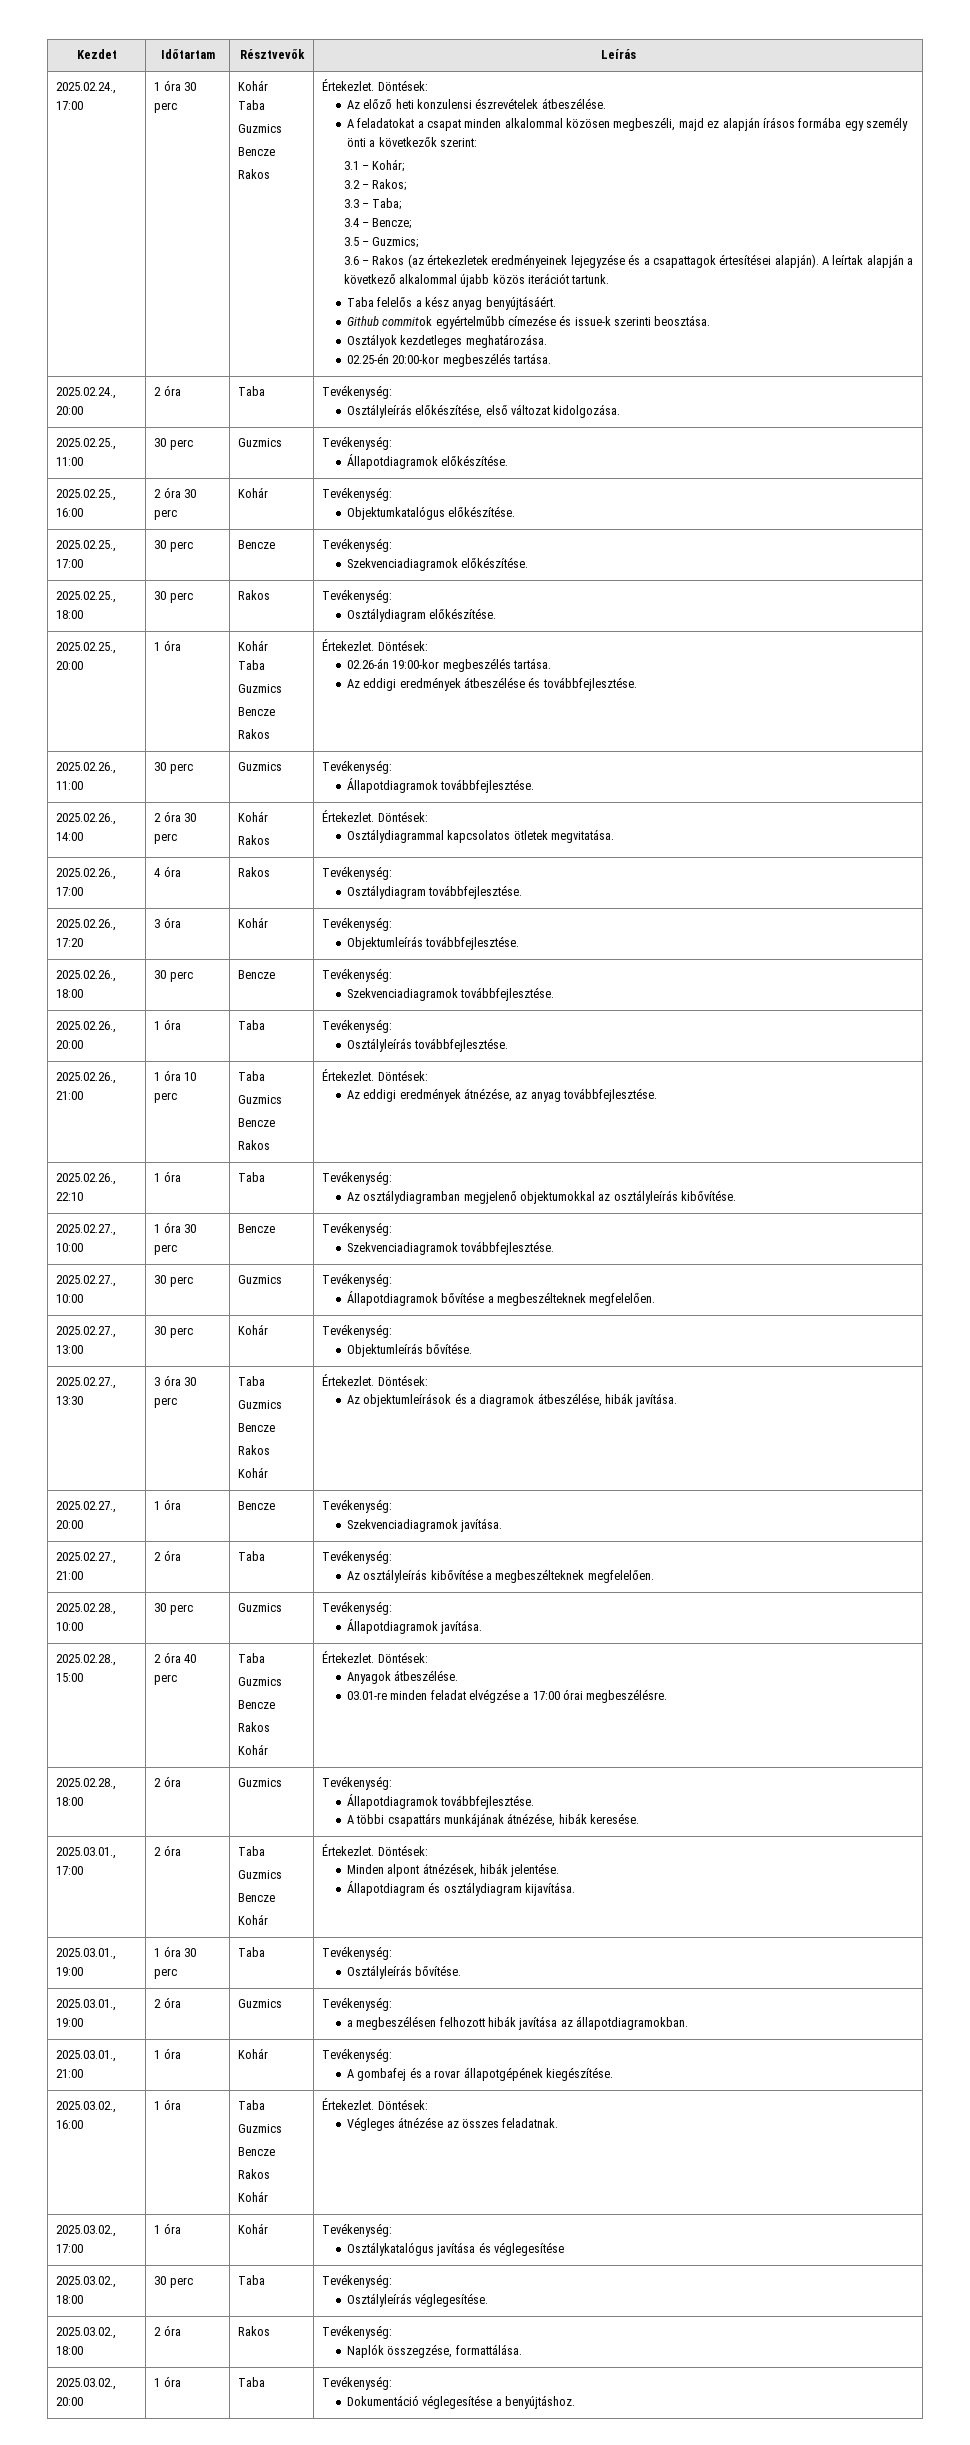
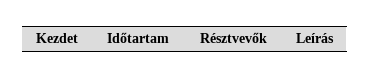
[56,82,117,94] [56,101,84,110] [154,80,197,91] [154,102,178,113] [238,80,269,91] [238,100,266,110] [238,124,283,133] [238,147,276,156] [238,169,271,179] [322,79,428,91] [346,98,606,109] [346,117,909,131] [346,137,477,147] [343,159,405,172] [343,179,407,191] [343,198,402,210] [343,218,412,229] [343,237,419,248] [343,254,914,268] [343,273,610,287] [346,296,556,310] [346,315,711,329] [346,334,547,348] [346,353,551,367] [56,387,117,399] [56,406,84,415] [154,385,181,396] [238,386,266,396] [322,385,393,399] [346,404,621,418] [56,438,117,450] [56,457,84,466] [154,438,193,450] [238,438,283,447] [322,436,393,450] [346,454,509,469] [56,489,117,501] [56,508,84,517] [154,487,197,498] [154,509,178,520] [238,487,269,498] [322,487,393,501] [346,506,516,520] [56,540,117,552] [56,559,84,568] [154,540,193,552] [238,540,276,549] [322,538,393,552] [346,557,529,571] [56,591,117,603] [56,610,84,619] [154,591,193,603] [238,590,271,600] [322,589,393,603] [346,608,497,622] [56,642,117,654] [56,661,84,670] [154,640,181,651] [238,640,269,651] [238,660,266,670] [238,684,283,693] [238,707,276,716] [238,729,271,739] [322,639,428,651] [346,658,551,672] [346,677,637,691] [56,762,117,774] [56,781,84,790] [154,762,193,774] [238,762,283,771] [322,760,393,774] [346,778,535,793] [56,813,117,825] [56,832,84,841] [154,811,197,822] [154,833,178,844] [238,811,269,822] [238,835,271,845] [322,810,428,822] [346,829,614,843] [56,868,117,880] [56,887,84,896] [154,866,181,877] [238,867,271,877] [322,866,393,880] [346,885,523,899] [56,919,117,931] [56,938,84,947] [154,917,181,928] [238,917,269,928] [322,917,393,931] [346,936,520,950] [56,970,117,982] [56,989,84,998] [154,970,193,982] [238,970,276,979] [322,968,393,982] [346,987,555,1001] [56,1021,117,1033] [56,1040,84,1049] [154,1019,181,1030] [238,1020,266,1030] [322,1019,393,1033] [346,1038,509,1052] [56,1072,117,1084] [56,1091,84,1100] [154,1070,197,1081] [154,1092,178,1103] [238,1071,266,1081] [238,1095,283,1104] [238,1118,276,1127] [238,1140,271,1150] [322,1069,428,1081] [346,1088,658,1102] [56,1173,117,1185] [56,1192,84,1201] [154,1171,181,1182] [238,1172,266,1182] [322,1171,393,1185] [346,1190,737,1204] [56,1224,117,1236] [56,1243,84,1252] [154,1222,197,1233] [154,1244,178,1255] [238,1224,276,1233] [322,1222,393,1236] [346,1241,555,1255] [56,1275,117,1287] [56,1294,84,1303] [154,1275,193,1287] [238,1275,283,1284] [322,1273,393,1287] [346,1291,656,1306] [56,1326,117,1338] [56,1345,84,1354] [154,1326,193,1338] [238,1324,269,1335] [322,1324,393,1338] [346,1343,473,1357] [56,1377,117,1389] [56,1396,84,1405] [154,1375,197,1386] [154,1397,178,1408] [238,1376,266,1386] [238,1400,283,1409] [238,1423,276,1432] [238,1445,271,1455] [238,1467,269,1478] [322,1374,428,1386] [346,1393,678,1407] [56,1501,117,1513] [56,1520,84,1529] [154,1499,181,1510] [238,1501,276,1510] [322,1499,393,1513] [346,1518,503,1532] [56,1552,117,1564] [56,1571,84,1580] [154,1550,181,1561] [238,1551,266,1561] [322,1550,393,1564] [346,1569,654,1583] [56,1603,117,1615] [56,1622,84,1631] [154,1603,193,1615] [238,1603,283,1612] [322,1601,393,1615] [346,1619,483,1634] [56,1654,117,1666] [56,1673,84,1682] [154,1652,197,1663] [154,1674,178,1685] [238,1653,266,1663] [238,1677,283,1686] [238,1700,276,1709] [238,1722,271,1732] [238,1744,269,1755] [322,1651,428,1663] [346,1670,459,1684] [346,1689,668,1703] [56,1778,117,1790] [56,1797,84,1806] [154,1776,181,1787] [238,1778,283,1787] [322,1776,393,1790] [346,1794,535,1809] [346,1813,640,1827] [56,1847,117,1859] [56,1866,84,1875] [154,1845,181,1856] [238,1846,266,1856] [238,1870,283,1879] [238,1893,276,1902] [238,1914,269,1925] [322,1844,428,1856] [346,1863,560,1877] [346,1881,575,1896] [56,1948,117,1960] [56,1967,84,1976] [154,1946,197,1957] [154,1968,178,1979] [238,1947,266,1957] [322,1946,393,1960] [346,1965,462,1979] [56,1999,117,2011] [56,2018,84,2027] [154,1997,181,2008] [238,1999,283,2008] [322,1997,393,2011] [346,2016,689,2030] [56,2050,117,2062] [56,2069,84,2078] [154,2048,181,2059] [238,2048,269,2059] [322,2048,393,2062] [346,2067,614,2081] [56,2101,117,2113] [56,2120,84,2129] [154,2099,181,2110] [238,2100,266,2110] [238,2124,283,2133] [238,2147,276,2156] [238,2169,271,2179] [238,2191,269,2202] [322,2098,428,2110] [346,2117,559,2131] [56,2225,117,2237] [56,2244,84,2253] [154,2223,181,2234] [238,2223,269,2234] [322,2223,393,2237] [346,2242,564,2256] [56,2276,117,2288] [56,2295,84,2304] [154,2276,193,2288] [238,2275,266,2285] [322,2274,393,2288] [346,2293,489,2307] [56,2327,117,2339] [56,2346,84,2355] [154,2325,181,2336] [238,2326,271,2336] [322,2325,393,2339] [346,2344,522,2358] [56,2378,117,2390] [56,2397,84,2406] [154,2376,181,2387] [238,2377,266,2387] [322,2376,393,2390] [346,2395,575,2409] // 2025.02.24., 17:00 | 1 óra 30 perc | Kohár // Taba // Guzmics // Bencze // Rakos | Értekezlet. Döntések: // Az előző heti konzulensi észrevételek átbeszélése. // A feladatokat a csapat minden alkalommal közösen megbeszéli, majd ez alapján írásos formába egy személy önti a következők szerint: // 3.1 – Kohár; // 3.2 – Rakos; // 3.3 – Taba; // 3.4 – Bencze; // 3.5 – Guzmics; // 3.6 – Rakos (az értekezletek eredményeinek lejegyzése és a csapattagok értesítései alapján). A leírtak alapján a következő alkalommal újabb közös iterációt tartunk. // Taba felelős a kész anyag benyújtásáért. // Github commitok egyértelműbb címezése és issue-k szerinti beosztása. // Osztályok kezdetleges meghatározása. // 02.25-én 20:00-kor megbeszélés tartása. // 2025.02.24., 20:00 | 2 óra | Taba | Tevékenység: // Osztályleírás előkészítése, első változat kidolgozása. // 2025.02.25., 11:00 | 30 perc | Guzmics | Tevékenység: // Állapotdiagramok előkészítése. // 2025.02.25., 16:00 | 2 óra 30 perc | Kohár | Tevékenység: // Objektumkatalógus előkészítése. // 2025.02.25., 17:00 | 30 perc | Bencze | Tevékenység: // Szekvenciadiagramok előkészítése. // 2025.02.25., 18:00 | 30 perc | Rakos | Tevékenység: // Osztálydiagram előkészítése. // 2025.02.25., 20:00 | 1 óra | Kohár // Taba // Guzmics // Bencze // Rakos | Értekezlet. Döntések: // 02.26-án 19:00-kor megbeszélés tartása. // Az eddigi eredmények átbeszélése és továbbfejlesztése. // 2025.02.26., 11:00 | 30 perc | Guzmics | Tevékenység: // Állapotdiagramok továbbfejlesztése. // 2025.02.26., 14:00 | 2 óra 30 perc | Kohár // Rakos | Értekezlet. Döntések: // Osztálydiagrammal kapcsolatos ötletek megvitatása. // 2025.02.26., 17:00 | 4 óra | Rakos | Tevékenység: // Osztálydiagram továbbfejlesztése. // 2025.02.26., 17:20 | 3 óra | Kohár | Tevékenység: // Objektumleírás továbbfejlesztése. // 2025.02.26., 18:00 | 30 perc | Bencze | Tevékenység: // Szekvenciadiagramok továbbfejlesztése. // 2025.02.26., 20:00 | 1 óra | Taba | Tevékenység: // Osztályleírás továbbfejlesztése. // 2025.02.26., 21:00 | 1 óra 10 perc | Taba // Guzmics // Bencze // Rakos | Értekezlet. Döntések: // Az eddigi eredmények átnézése, az anyag továbbfejlesztése. // 2025.02.26., 22:10 | 1 óra | Taba | Tevékenység: // Az osztálydiagramban megjelenő objektumokkal az osztályleírás kibővítése. // 2025.02.27., 10:00 | 1 óra 30 perc | Bencze | Tevékenység: // Szekvenciadiagramok továbbfejlesztése. // 2025.02.27., 10:00 | 30 perc | Guzmics | Tevékenység: // Állapotdiagramok bővítése a megbeszélteknek megfelelően. // 2025.02.27., 13:00 | 30 perc | Kohár | Tevékenység: // Objektumleírás bővítése. // 2025.02.27., 13:30 | 3 óra 30 perc | Taba // Guzmics // Bencze // Rakos // Kohár | Értekezlet. Döntések: // Az objektumleírások és a diagramok átbeszélése, hibák javítása. // 2025.02.27., 20:00 | 1 óra | Bencze | Tevékenység: // Szekvenciadiagramok javítása. // 2025.02.27., 21:00 | 2 óra | Taba | Tevékenység: // Az osztályleírás kibővítése a megbeszélteknek megfelelően. // 2025.02.28., 10:00 | 30 perc | Guzmics | Tevékenység: // Állapotdiagramok javítása. // 2025.02.28., 15:00 | 2 óra 40 perc | Taba // Guzmics // Bencze // Rakos // Kohár | Értekezlet. Döntések: // Anyagok átbeszélése. // 03.01-re minden feladat elvégzése a 17:00 órai megbeszélésre. // 2025.02.28., 18:00 | 2 óra | Guzmics | Tevékenység: // Állapotdiagramok továbbfejlesztése. // A többi csapattárs munkájának átnézése, hibák keresése. // 2025.03.01., 17:00 | 2 óra | Taba // Guzmics // Bencze // Kohár | Értekezlet. Döntések: // Minden alpont átnézések, hibák jelentése. // Állapotdiagram és osztálydiagram kijavítása. // 2025.03.01., 19:00 | 1 óra 30 perc | Taba | Tevékenység: // Osztályleírás bővítése. // 2025.03.01., 19:00 | 2 óra | Guzmics | Tevékenység: // a megbeszélésen felhozott hibák javítása az állapotdiagramokban. // 2025.03.01., 21:00 | 1 óra | Kohár | Tevékenység: // A gombafej és a rovar állapotgépének kiegészítése. // 2025.03.02., 16:00 | 1 óra | Taba // Guzmics // Bencze // Rakos // Kohár | Értekezlet. Döntések: // Végleges átnézése az összes feladatnak. // 2025.03.02., 17:00 | 1 óra | Kohár | Tevékenység: // Osztálykatalógus javítása és véglegesítése // 2025.03.02., 18:00 | 30 perc | Taba | Tevékenység: // Osztályleírás véglegesítése. // 2025.03.02., 18:00 | 2 óra | Rakos | Tevékenység: // Naplók összegzése, formattálása. // 2025.03.02., 20:00 | 1 óra | Taba | Tevékenység: // Dokumentáció véglegesítése a benyújtáshoz. -> (334, 38) none

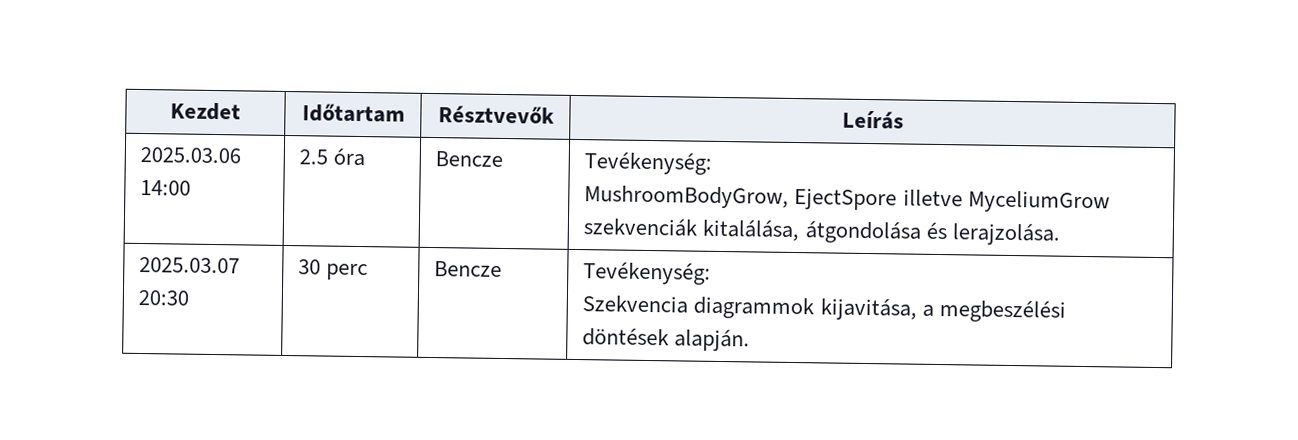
(334, 38) none -> [140,146,242,164] [140,179,192,196] [299,147,366,167] [435,151,504,167] [584,151,713,175] [584,185,1110,214] [583,217,1060,246] [139,256,241,274] [138,289,190,306] [298,259,369,281] [434,261,503,277] [583,261,712,285] [582,295,1066,323] [582,327,751,352] // 2025.03.06 14:00 | 2.5 óra | Bencze | Tevékenység: // MushroomBodyGrow, EjectSpore illetve MyceliumGrow szekvenciák kitalálása, átgondolása és lerajzolása. // 2025.03.07 20:30 | 30 perc | Bencze | Tevékenység: // Szekvencia diagrammok kijavitása, a megbeszélési döntések alapján.

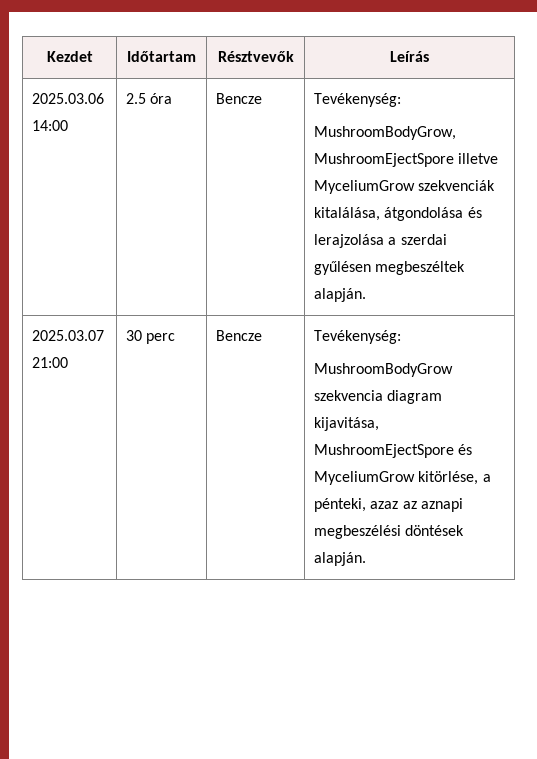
[794,188,898,211] EjectSpore -> [314,153,455,167] MushroomEjectSpore
[951,222,1060,246] lerajzolása. -> [314,234,447,248] [314,261,466,275] [314,288,367,302] lerajzolása a szerdai gyűlésen megbeszéltek alapján.
[138,289,190,306] 20:30 -> [32,357,69,368] 21:00
[582,295,934,321] Szekvencia diagrammok kijavitása, a -> [314,363,454,377] [314,390,443,404] [314,417,380,431] [314,444,473,458] [314,471,491,485] [314,498,464,512] MushroomBodyGrow szekvencia diagram kijavitása, MushroomEjectSpore és MyceliumGrow kitörlése, a pénteki, azaz az aznapi

